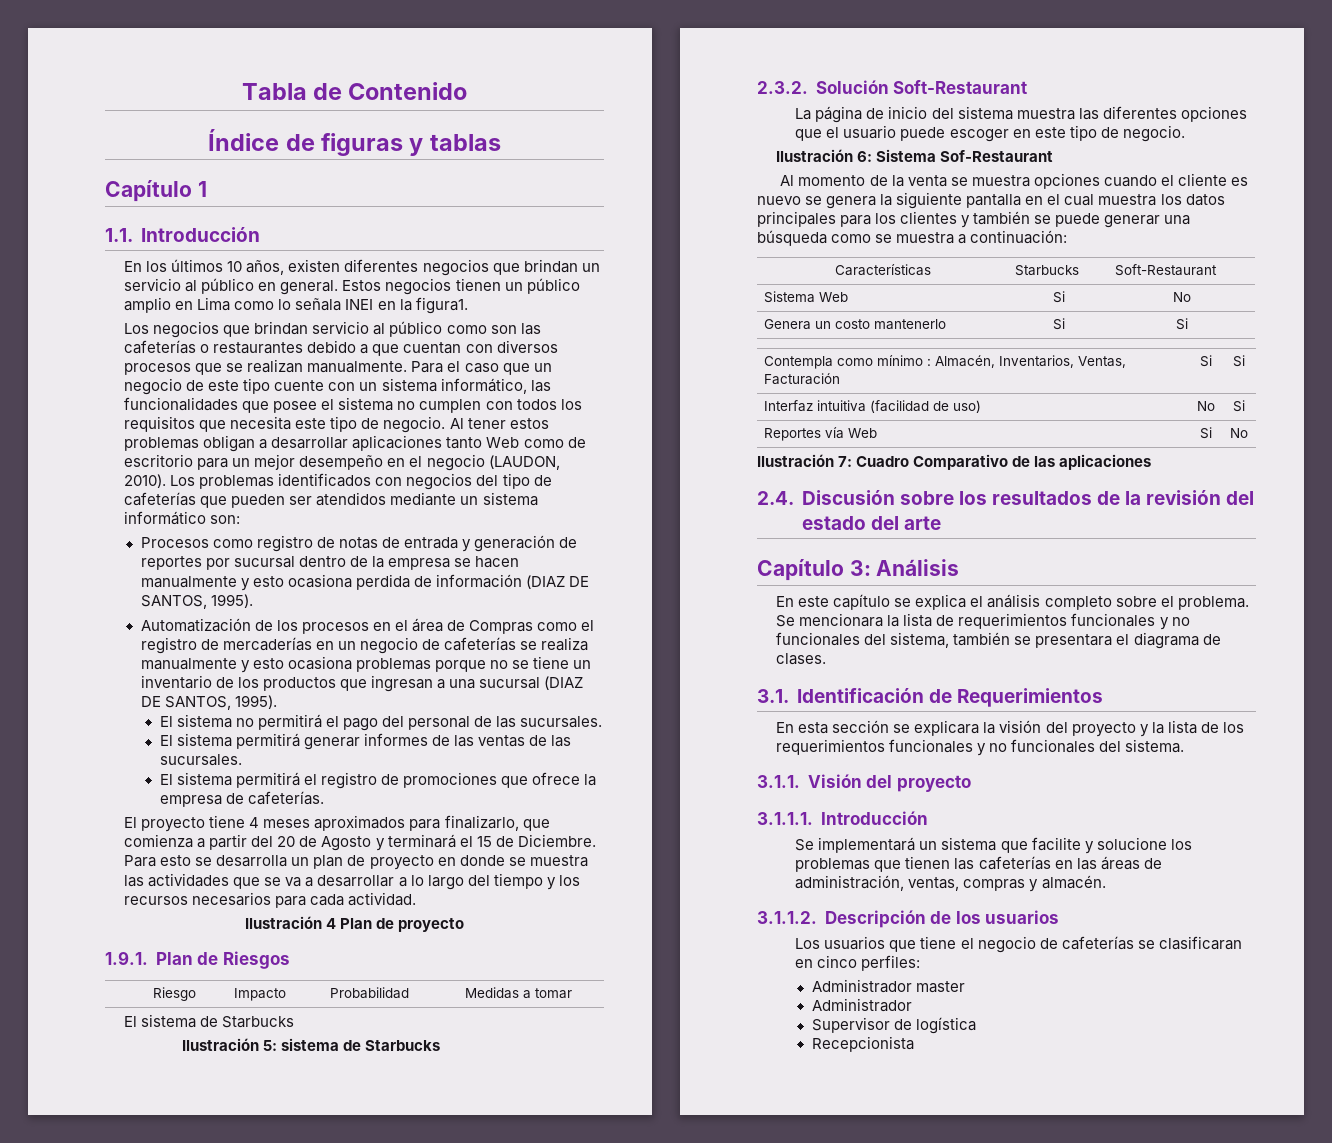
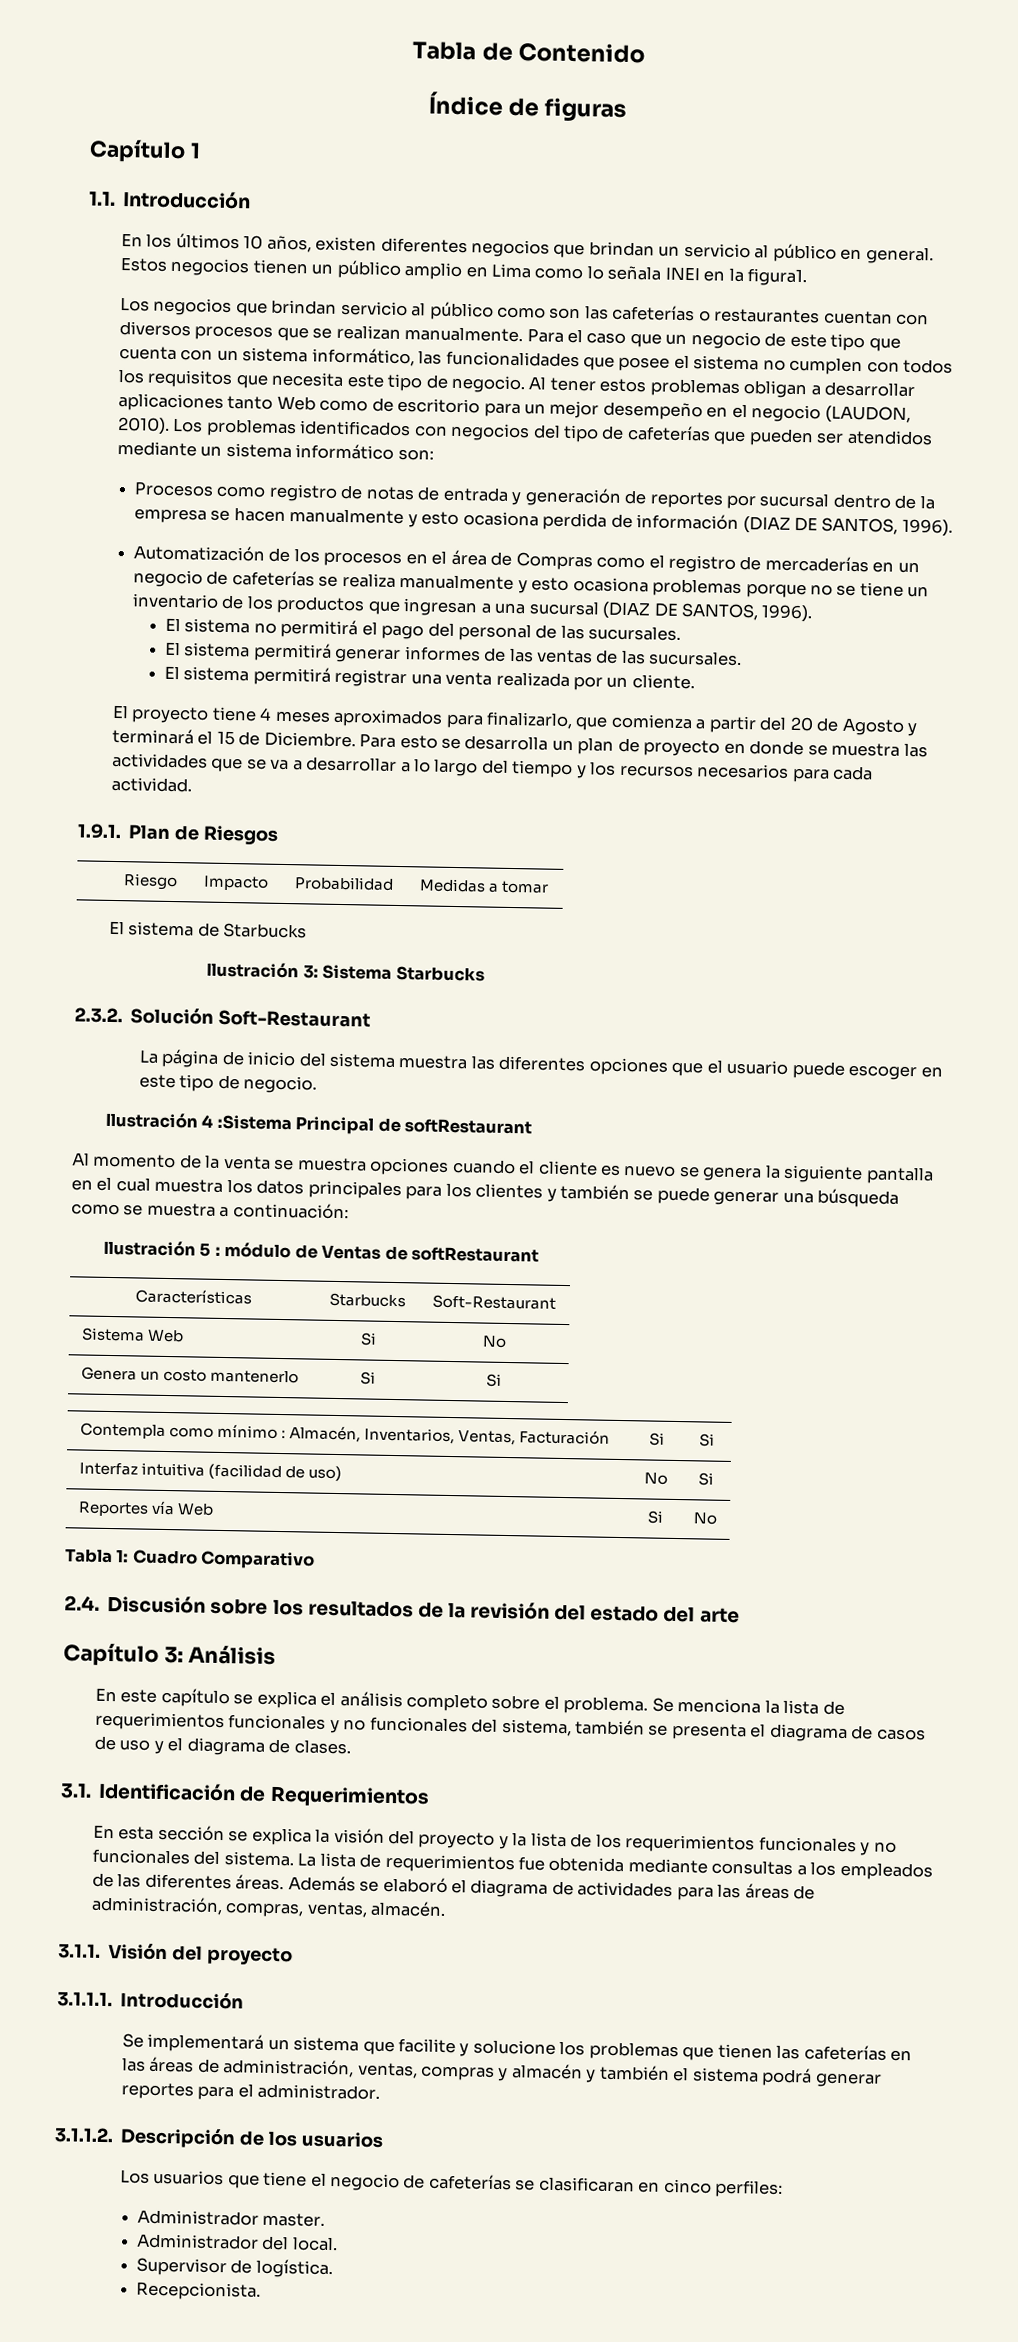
[409,134,501,156] y tablas -> (628, 109) none
[307,340,400,356] debido a que -> (821, 316) none
[274,380,325,391] cuente -> [868,337,901,352] [118,345,177,361] que cuenta
[210,594,253,608] 1995). -> [901,518,953,537] 1996).
[234,695,277,709] 1995). -> [761,604,814,623] 1996).
[303,772,597,789] [159,791,324,807] el registro de promociones que ofrece la empresa de cafeterías. -> [334,668,695,691] registrar una venta realizada por un cliente.
[244,916,465,932] // Ilustración 4 Plan de proyecto -> (192, 784) none
[262,1038,361,1051] 5: sistema de -> [302,964,393,980] 3: Sistema
[857,149,1054,162] 6: Sistema Sof-Restaurant -> [201,1114,533,1135] 4 :Sistema Principal de softRestaurant
(1068, 237) none -> [102,1239,540,1263] // Ilustración 5 : módulo de Ventas de softRestaurant
[757,454,853,467] Ilustración 7: -> [65,1548,130,1564] Tabla 1:
[1012,454,1152,470] de las aplicaciones -> (316, 1560) none
[799,613,884,627] mencionara -> [677,1698,762,1714] menciona
[1035,634,1113,648] presentara -> [671,1722,926,1743] [93,1735,164,1755] presenta el diagrama de casos de uso y
[914,720,980,736] explicara -> [251,1827,312,1846] explica
(1185, 746) none -> [297,1852,933,1881] [91,1872,816,1901] [90,1895,447,1918] La lista de requerimientos fue obtenida mediante consultas a los empleados de las diferentes áreas. Además se elaboró el diagrama de actividades para las áreas de administración, compras, ventas, almacén.
[1041,875,1106,889] almacén. -> [511,2063,882,2088] [120,2082,381,2101] almacén y también el sistema podrá generar reportes para el administrador.
[915,981,965,993] [811,998,912,1012] master // Administrador -> [262,2212,326,2227] [135,2233,338,2252] master. // Administrador del local.
[915,1017,976,1034] [811,1036,914,1052] logística // Recepcionista -> [255,2258,333,2279] [135,2281,261,2301] logística. // Recepcionista.

